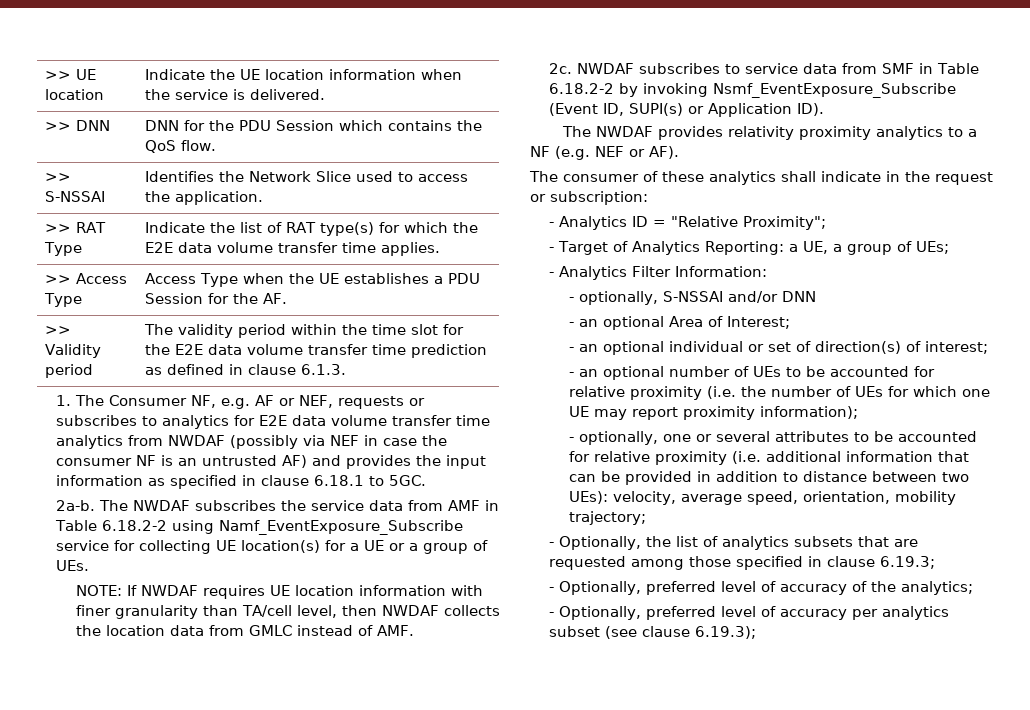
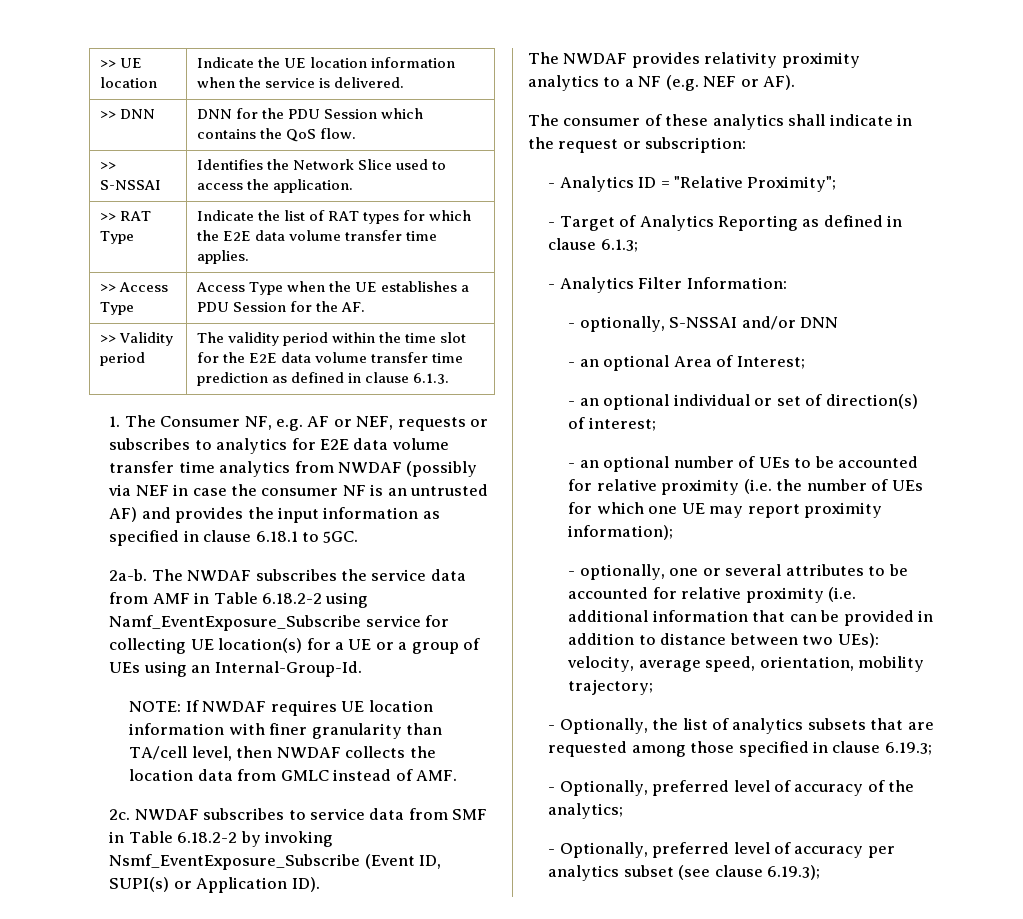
[320,222,375,236] type(s) -> [363,212,400,224] types
[56,560,90,571] UEs. -> [109,661,362,677] UEs using an Internal-Group-Id.
[705,241,950,255] Reporting: a UE, a group of UEs; -> [718,215,903,231] [548,238,638,252] Reporting as defined in clause 6.1.3;

